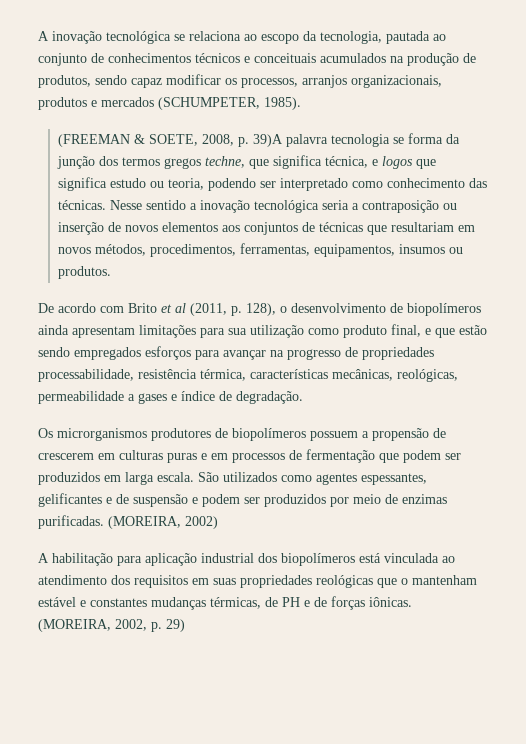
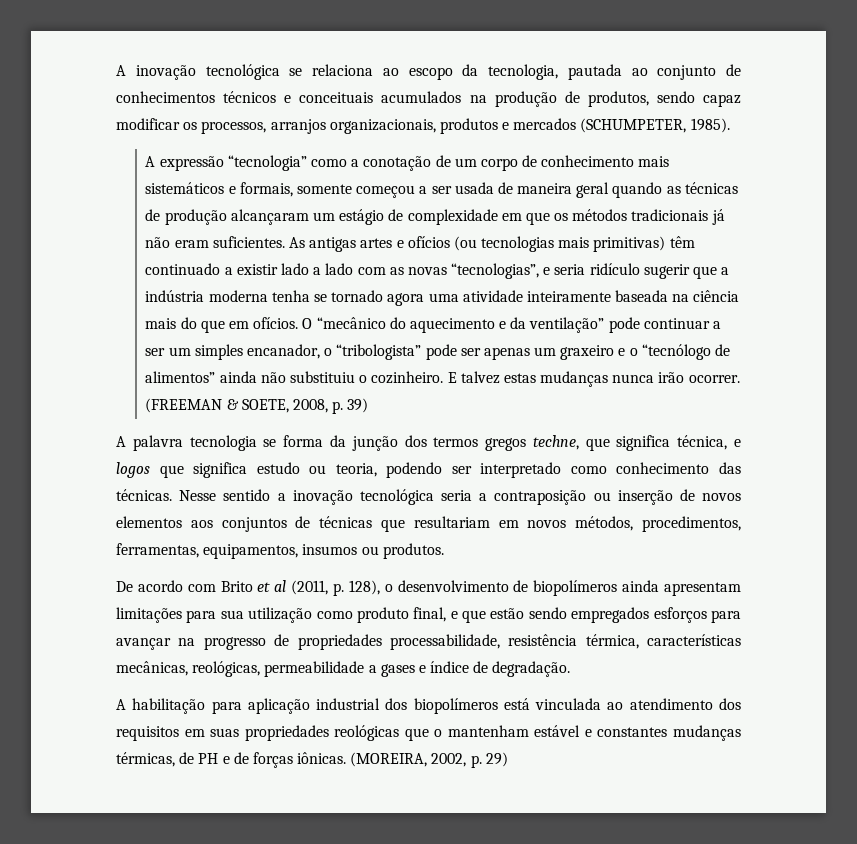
(301, 103) none -> [145,155,670,171] [145,182,738,198] [145,209,725,225] [145,236,695,252] [145,263,730,279] [145,290,740,306] [145,317,722,333] [145,344,731,360] [145,371,740,387] A expressão “tecnologia” como a conotação de um corpo de conhecimento mais sistemáticos e formais, somente começou a ser usada de maneira geral quando as técnicas de produção alcançaram um estágio de complexidade em que os métodos tradicionais já não eram suficientes. As antigas artes e ofícios (ou tecnologias mais primitivas) têm continuado a existir lado a lado com as novas “tecnologias”, e seria ridículo sugerir que a indústria moderna tenha se tornado agora uma atividade inteiramente baseada na ciência mais do que em ofícios. O “mecânico do aquecimento e da ventilação” pode continuar a ser um simples encanador, o “tribologista” pode ser apenas um graxeiro e o “tecnólogo de alimentos” ainda não substituiu o cozinheiro. E talvez estas mudanças nunca irão ocorrer.
[253,134,284,147] 39)A -> [347,398,369,413] [116,436,126,447] 39) // A
[38,428,446,441] [38,449,461,463] [38,472,427,485] [38,493,447,507] [38,515,218,529] // Os microrganismos produtores de biopolímeros possuem a propensão de crescerem em culturas puras e em processos de fermentação que podem ser produzidos em larga escala. São utilizados como agentes espessantes, gelificantes e de suspensão e podem ser produzidos por meio de enzimas purificadas. (MOREIRA, 2002) -> (571, 669) none

